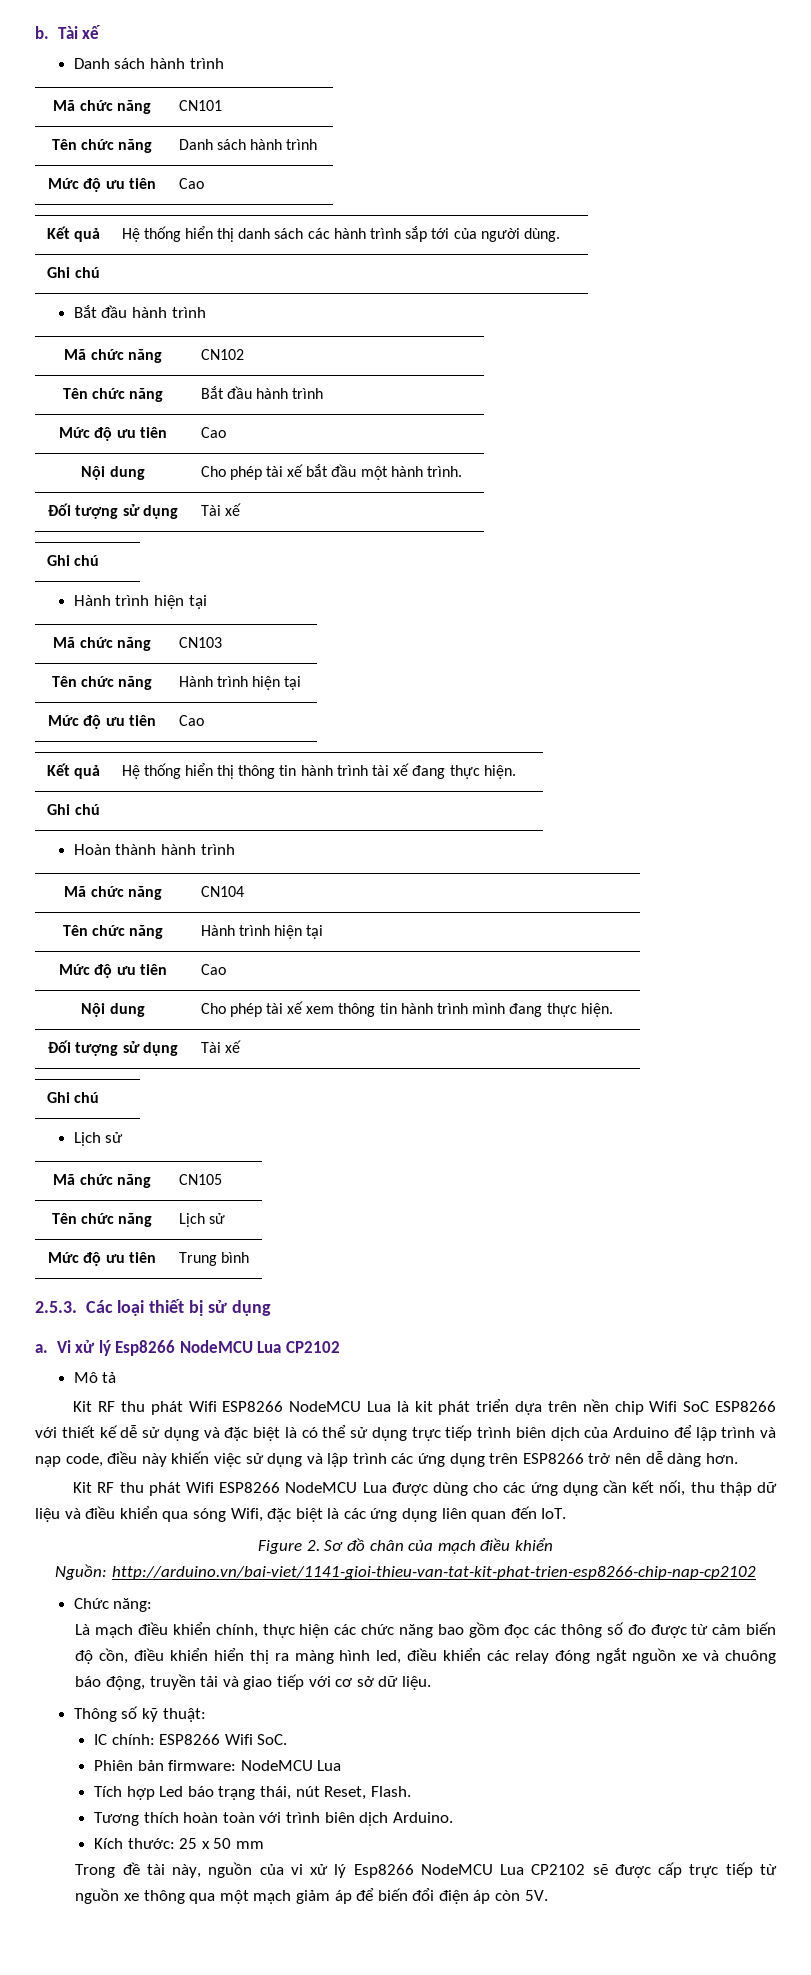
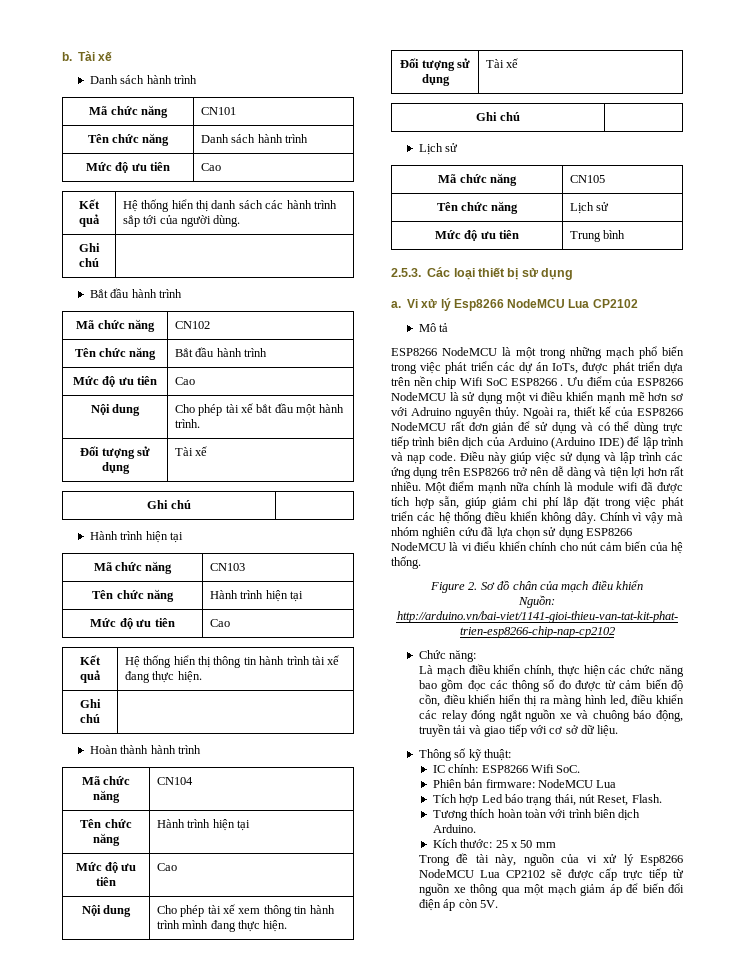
[73,1401,433,1415] Kit RF thu phát Wifi ESP8266 NodeMCU Lua là kit -> [391,346,684,359] [391,361,609,374] ESP8266 NodeMCU là một trong những mạch phổ biến trong việc phát triển các dự án IoTs, được
[35,1425,407,1441] với thiết kế dễ sử dụng và đặc biệt là có thể sử dụng -> [560,376,683,386] [391,391,683,404] [391,406,683,419] [391,421,660,434] . Ưu điểm của ESP8266 NodeMCU là sử dụng một vi điều khiển mạnh mẽ hơn sơ với Adruino nguyên thủy. Ngoài ra, thiết kế của ESP8266 NodeMCU rất đơn giản để sử dụng và có thể dùng
(669, 1432) none -> [551,437,624,449] (Arduino IDE)
[65,1451,210,1467] code, điều này khiến -> [429,451,531,464] code. Điều này giúp
[705,1453,738,1464] [73,1480,778,1496] [35,1506,567,1522] hơn. // Kit RF thu phát Wifi ESP8266 NodeMCU Lua được dùng cho các ứng dụng cần kết nối, thu thập dữ liệu và điều khiển qua sóng Wifi, đặc biệt là các ứng dụng liên quan đến IoT. -> [594,466,684,479] [391,481,683,494] [391,496,684,509] [391,511,683,524] [391,527,632,539] [391,541,683,554] [391,556,421,569] và tiện lợi hơn rất nhiều. Một điểm mạnh nữa chính là module wifi đã được tích hợp sẵn, giúp giảm chi phí lắp đặt trong việc phát triển các hệ thống điều khiển không dây. Chính vì vậy mà nhóm nghiên cứu đã lựa chọn sử dụng ESP8266 NodeMCU là vi điểu khiển chính cho nút cảm biến của hệ thống.

